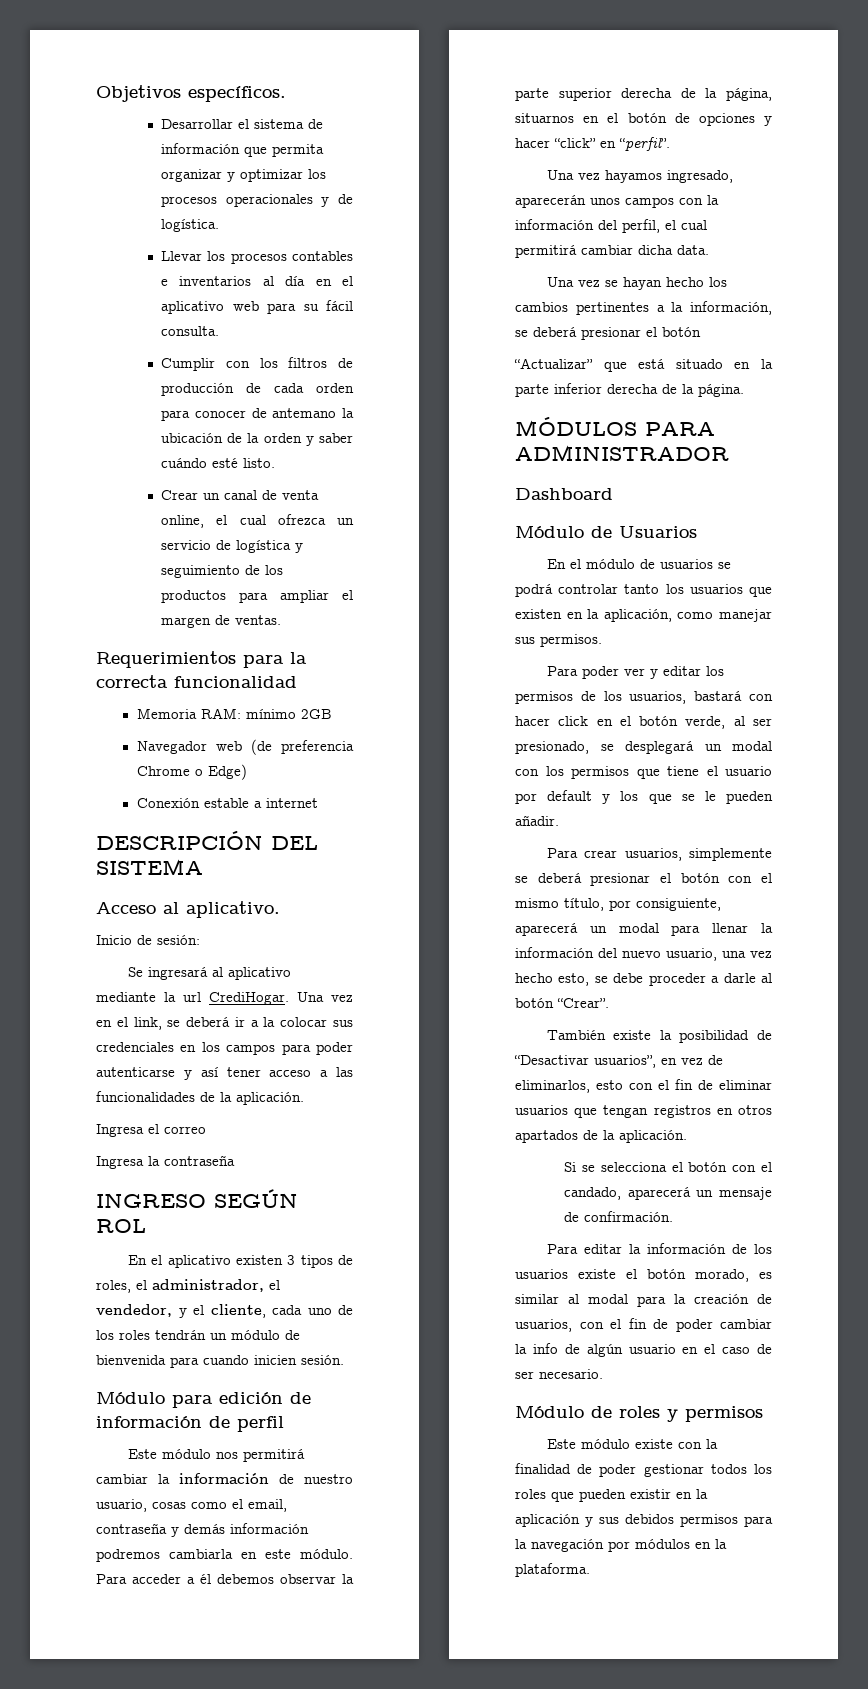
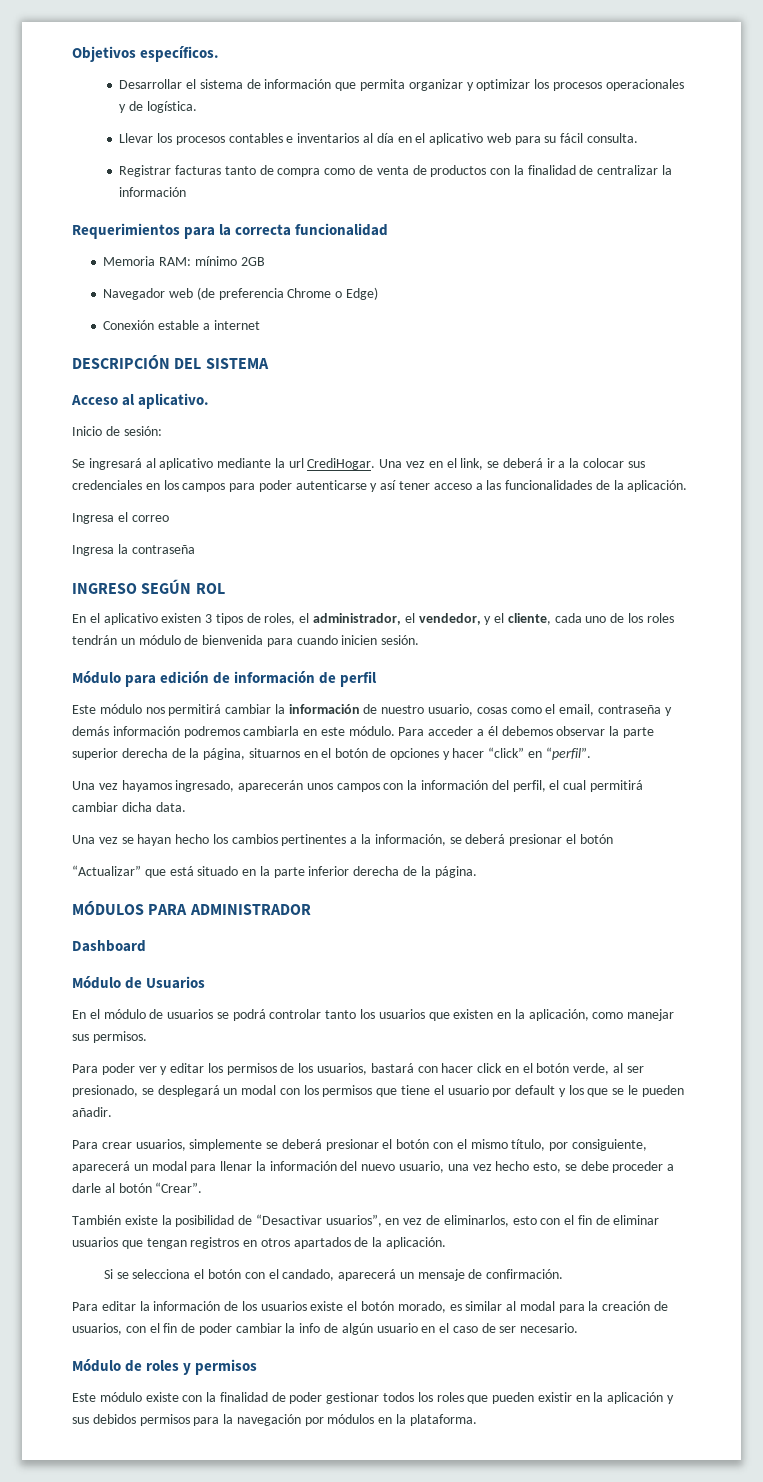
[161,357,354,371] [161,383,354,396] [161,408,355,421] [161,433,353,446] [161,458,276,468] [161,490,320,500] [161,514,355,528] [161,540,304,553] [161,565,284,578] [161,590,353,603] [161,615,282,628] Cumplir con los filtros de producción de cada orden para conocer de antemano la ubicación de la orden y saber cuándo esté listo. // Crear un canal de venta online, el cual ofrezca un servicio de logística y seguimiento de los productos para ampliar el margen de ventas. -> [119,165,673,177] [119,187,187,197] Registrar facturas tanto de compra como de venta de productos con la finalidad de centralizar la información

